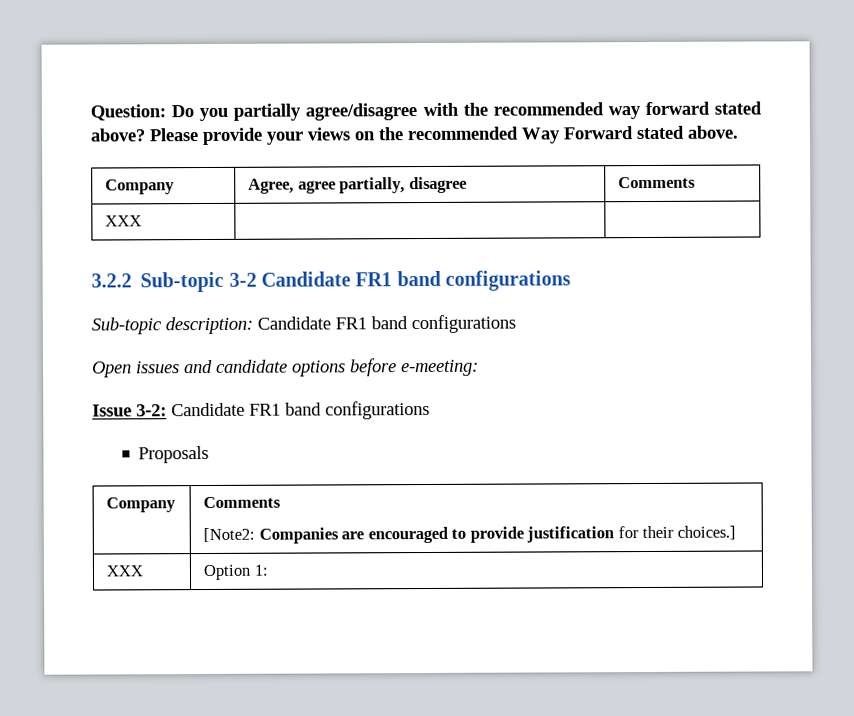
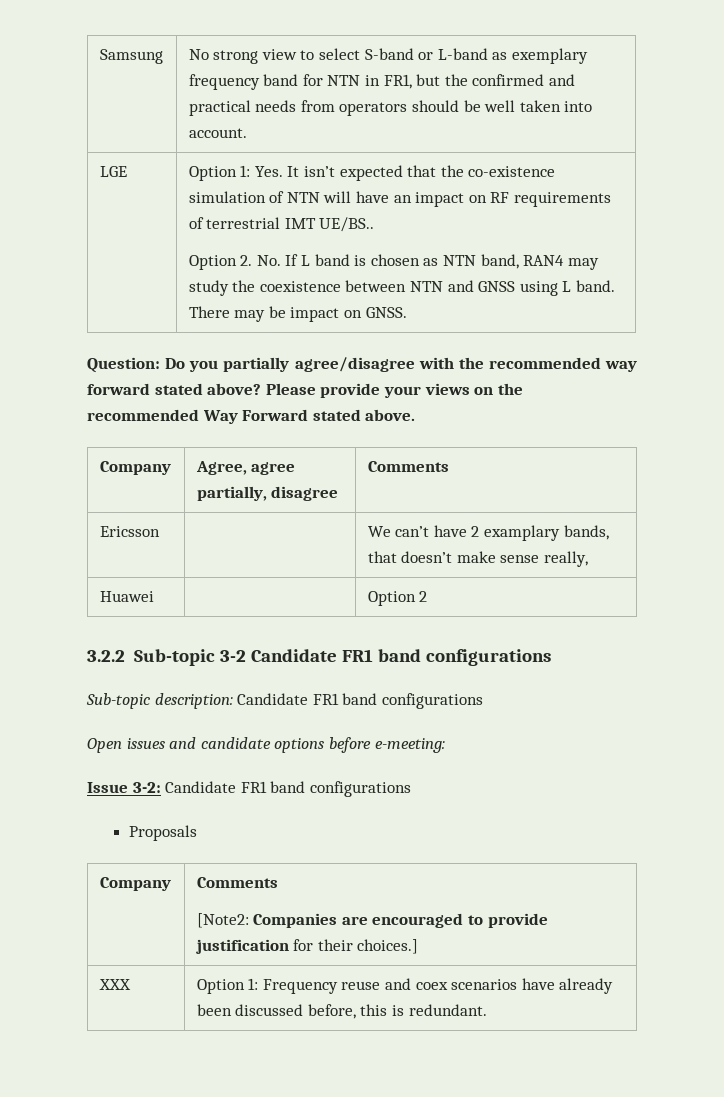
(90, 112) none -> [99,49,163,64] [188,48,588,64] [188,74,575,90] [188,100,593,116] [188,128,247,138] [99,166,127,177] [188,165,556,181] [188,191,611,207] [188,217,375,232] [188,254,599,270] [188,280,615,296] [188,306,407,322] Samsung | No strong view to select S-band or L-band as exemplary frequency band for NTN in FR1, but the confirmed and practical needs from operators should be well taken into account. // LGE | Option 1: Yes. It isn’t expected that the co-existence simulation of NTN will have an impact on RF requirements of terrestrial IMT UE/BS.. // Option 2. No. If L band is chosen as NTN band, RAN4 may study the coexistence between NTN and GNSS using L band. There may be impact on GNSS. //
[105,215,143,227] XXX | | -> [99,526,160,537] [367,525,609,541] [367,551,588,567] [99,591,154,602] [367,591,428,606] Ericsson | | We can’t have 2 examplary bands, that doesn’t make sense really, // Huawei | | Option 2
(268, 570) none -> [262,978,614,994] [196,1004,487,1019] Frequency reuse and coex scenarios have already been discussed before, this is redundant.

